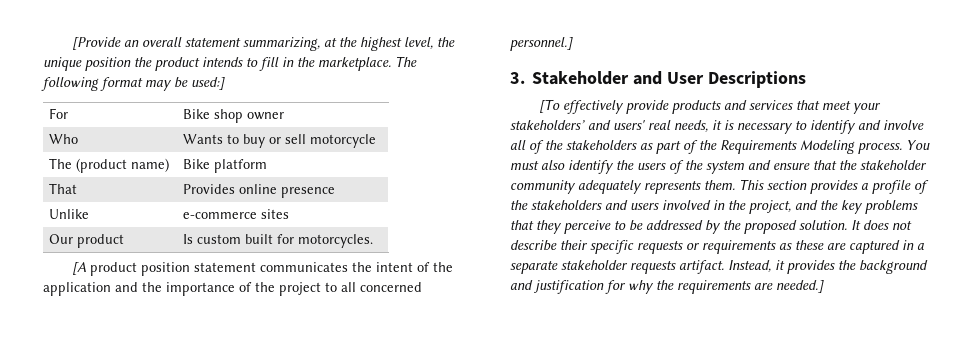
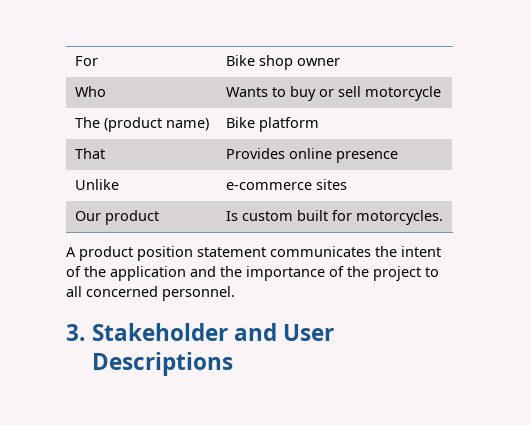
[71,37,455,51] [43,56,417,71] [41,77,225,91] [Provide an overall statement summarizing, at the highest level, the unique position the product intends to fill in the marketplace. The following format may be used:] // -> (74, 61) none
[71,262,86,275] [A -> [66,247,76,257] A
[510,37,573,51] personnel.] -> [162,286,235,301] personnel.
[538,99,881,114] [510,120,924,134] [510,140,930,154] [510,160,927,174] [510,179,929,194] [510,200,918,214] [510,220,912,234] [510,240,924,254] [510,260,928,274] [510,280,824,294] // [To effectively provide products and services that meet your stakeholders’ and users' real needs, it is necessary to identify and involve all of the stakeholders as part of the Requirements Modeling process. You must also identify the users of the system and ensure that the stakeholder community adequately represents them. This section provides a profile of the stakeholders and users involved in the project, and the key problems that they perceive to be addressed by the proposed solution. It does not describe their specific requests or requirements as these are captured in a separate stakeholder requests artifact. Instead, it provides the background and justification for why the requirements are needed.] -> (234, 364) none

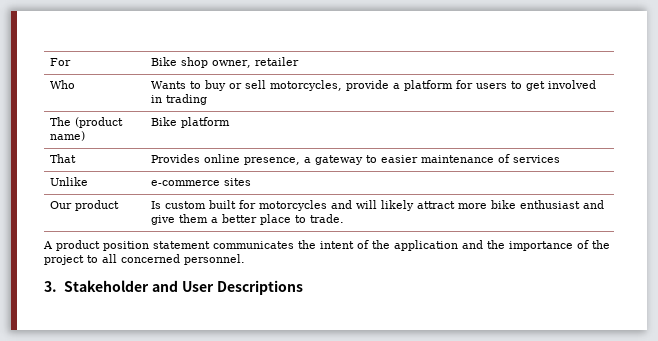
[296,58,340,66] owner -> [212,57,300,68] owner, retailer
[364,86,441,101] motorcycle -> [270,80,597,91] [151,94,208,105] motorcycles, provide a platform for users to get involved in trading
[335,151,398,163] presence -> [244,154,561,165] presence, a gateway to easier maintenance of services
[355,210,443,225] motorcycles. -> [259,200,605,211] [151,214,345,225] motorcycles and will likely attract more bike enthusiast and give them a better place to trade.

